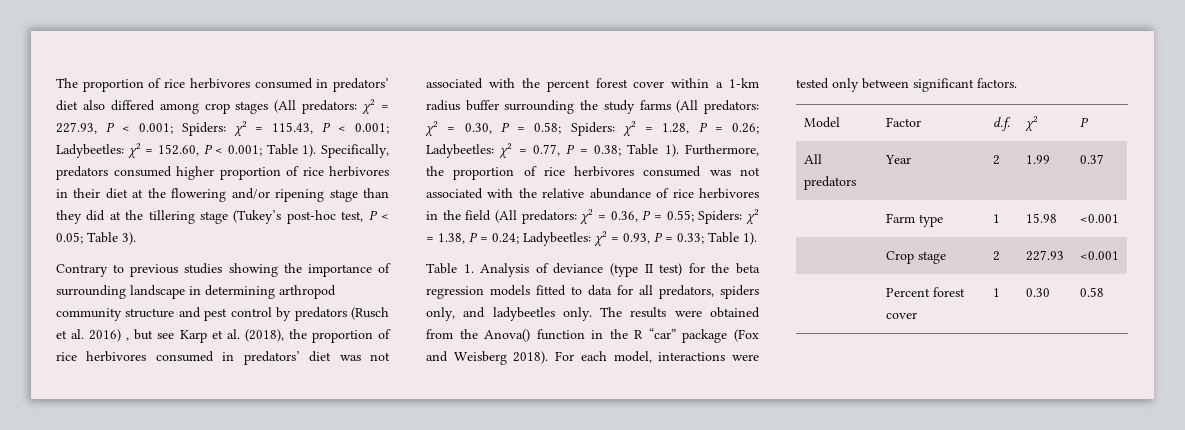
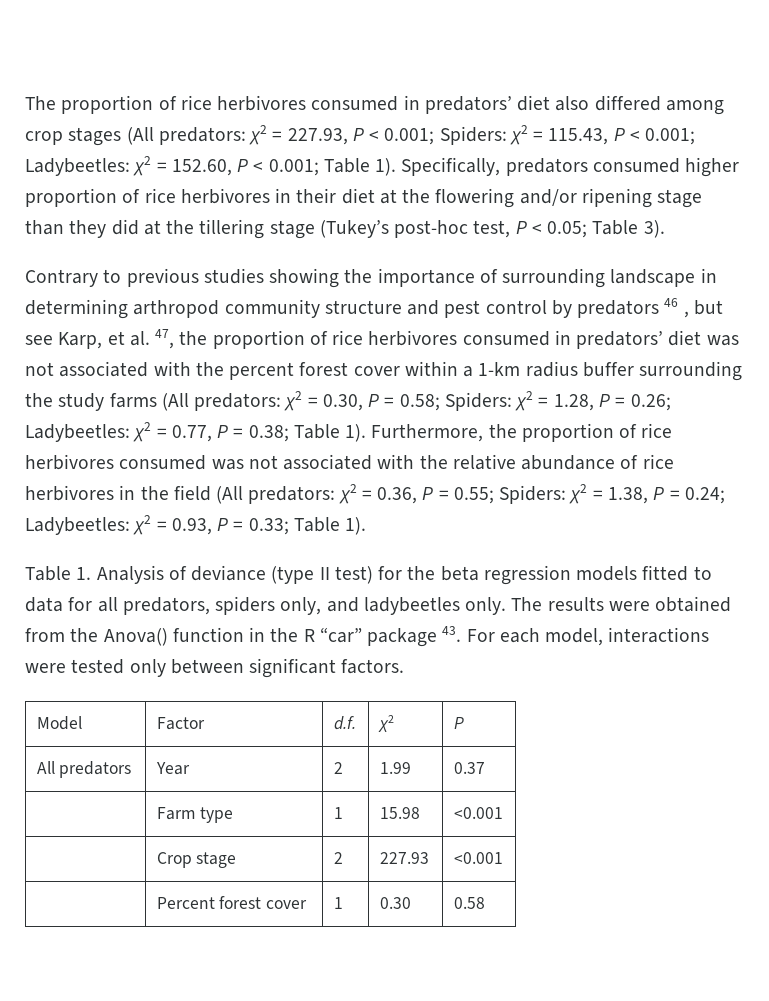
[351,307,389,320] [56,329,122,342] (Rusch et al. 2016) -> [664,298,679,307] 46
[179,329,284,343] Karp et al. (2018), -> [58,329,175,349] Karp, et al. 47,
[734,329,759,342] [426,351,549,365] (Fox and Weisberg 2018). -> [442,626,462,642] 43.

